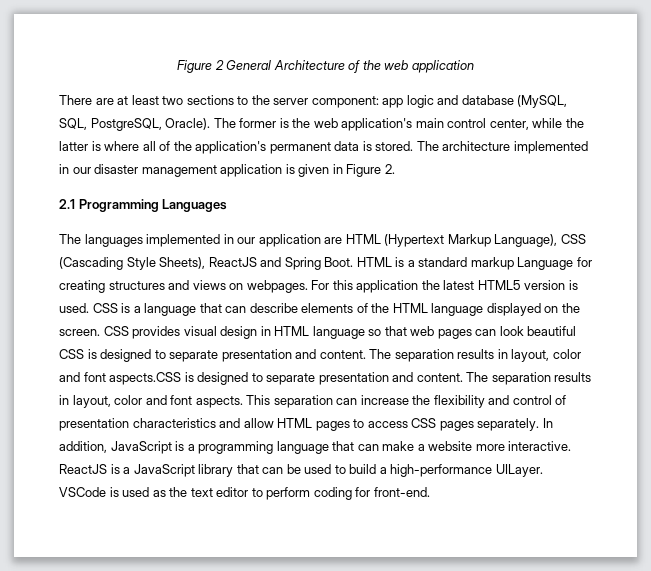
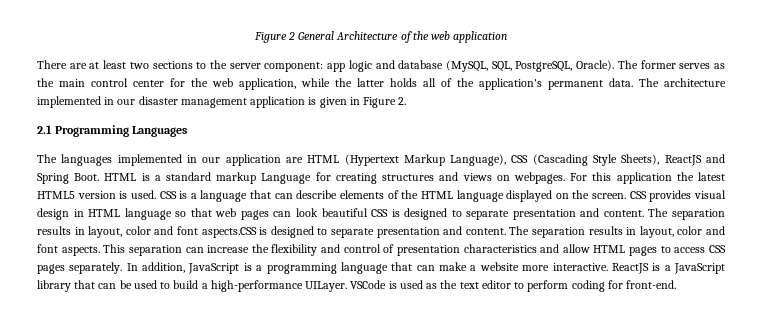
[279,118,529,131] is the web application's main control center, -> [679,63,725,69] [37,78,296,90] serves as the main control center for the web application,
[91,141,140,151] is where -> [390,78,417,87] holds
[334,141,414,151] data is stored. -> [609,78,633,87] data.

